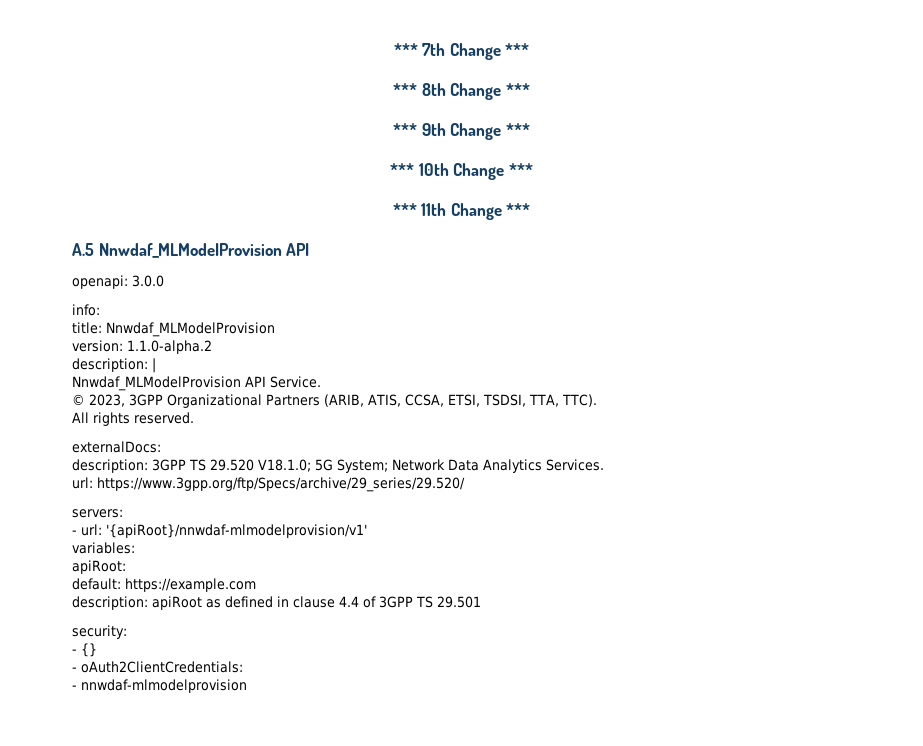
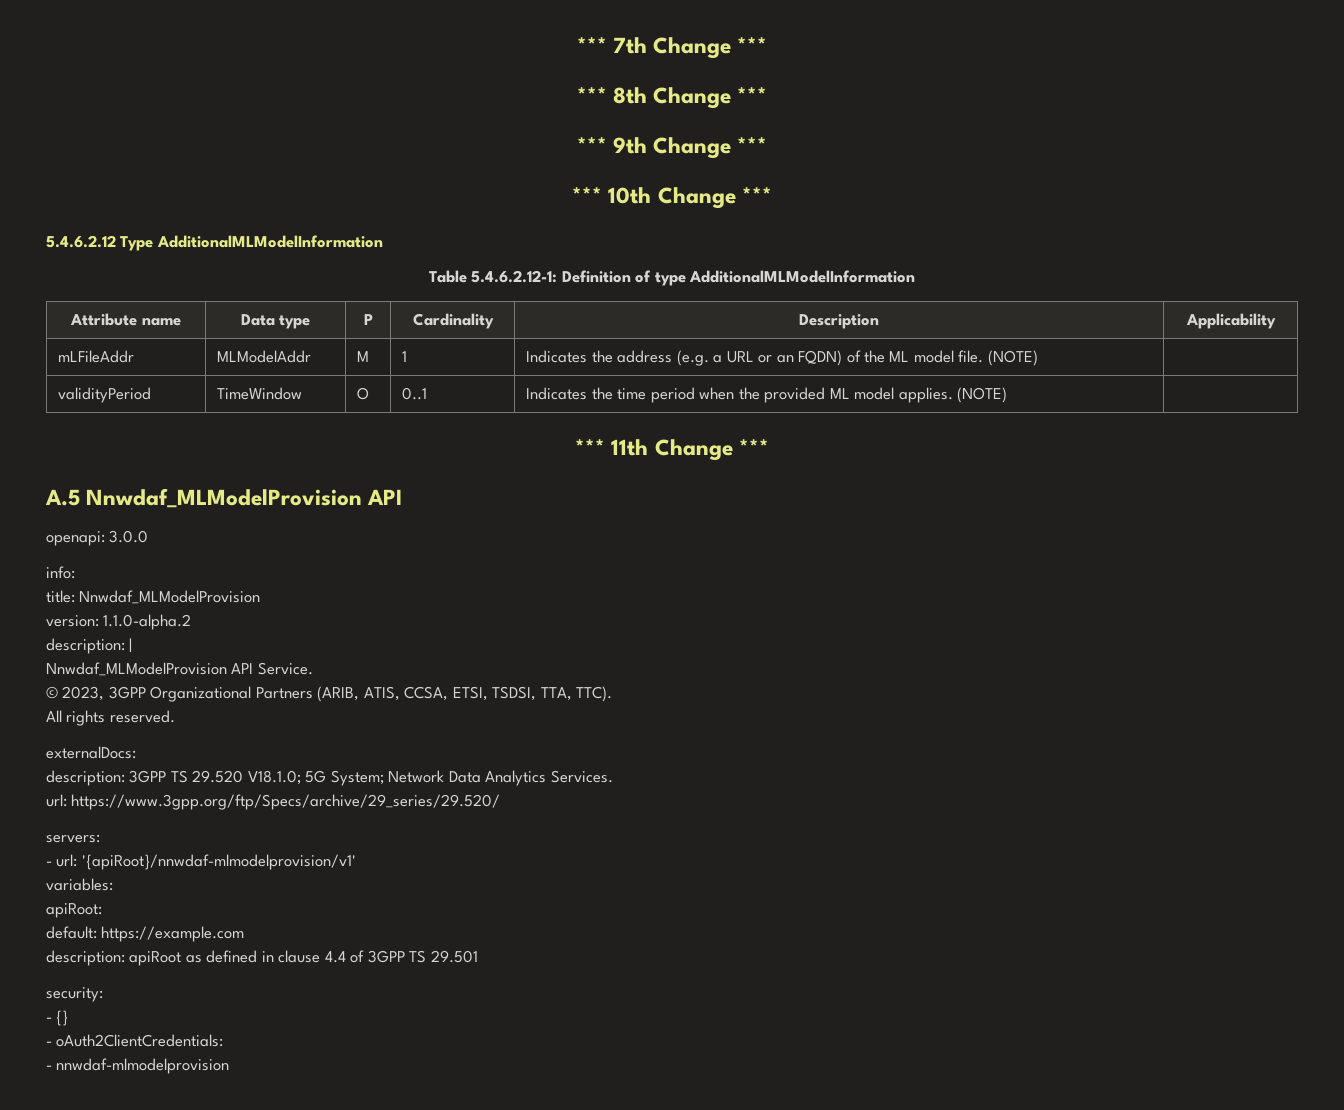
(533, 169) none -> [46,235,383,251] [428,270,916,286] [70,313,181,326] [240,314,311,329] [363,314,373,325] [412,313,494,329] [799,314,879,329] [1185,313,1276,329] [58,350,135,363] [217,350,312,363] [357,351,370,362] [402,351,408,362] [526,350,1038,366] [58,387,152,403] [217,387,303,400] [357,387,370,400] [402,387,428,400] [526,387,1008,403] // 5.4.6.2.12 Type AdditionalMLModelInformation // Table 5.4.6.2.12-1: Definition of type AdditionalMLModelInformation // Attribute name | Data type | P | Cardinality | Description | Applicability // mLFileAddr | MLModelAddr | M | 1 | Indicates the address (e.g. a URL or an FQDN) of the ML model file. (NOTE) | // validityPeriod | TimeWindow | O | 0..1 | Indicates the time period when the provided ML model applies. (NOTE) |

